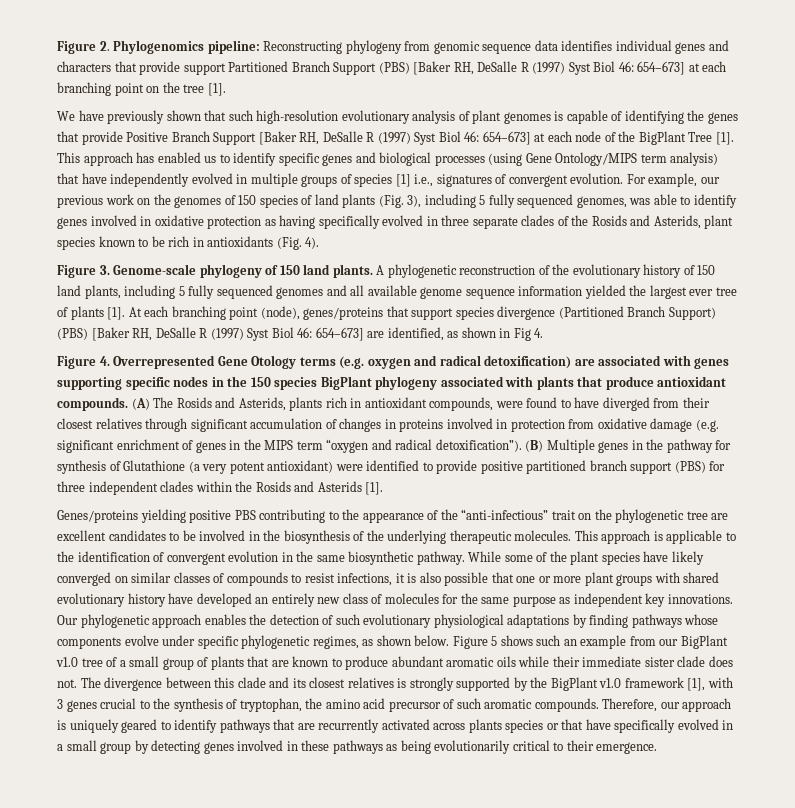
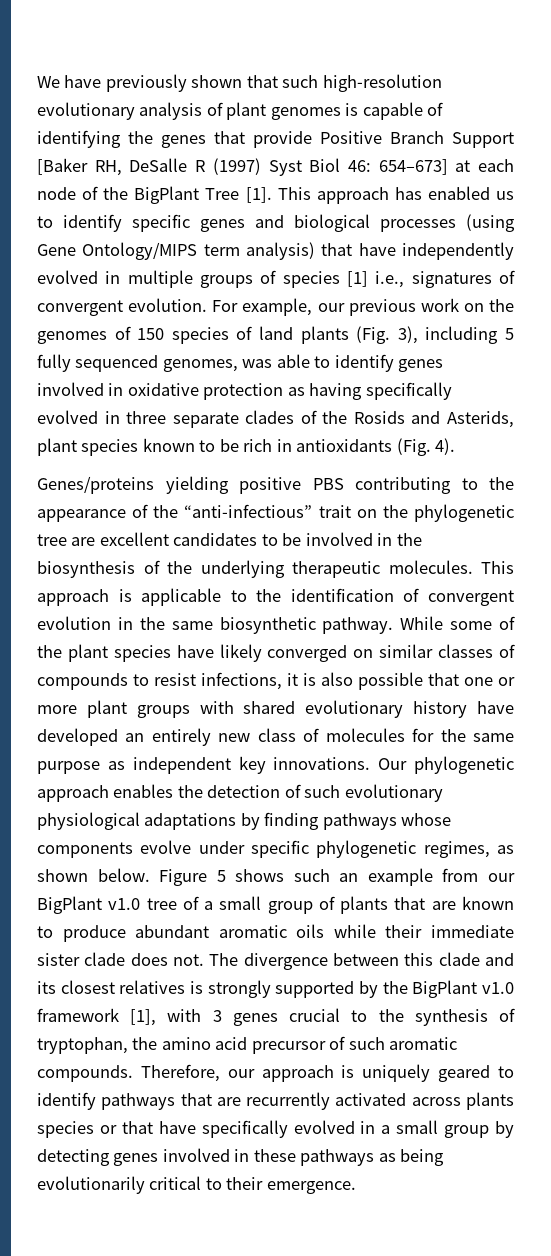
[57,40,729,54] [57,61,727,75] [57,82,226,96] Figure 2. Phylogenomics pipeline: Reconstructing phylogeny from genomic sequence data identifies individual genes and characters that provide support Partitioned Branch Support (PBS) [Baker RH, DeSalle R (1997) Syst Biol 46: 654–673] at each branching point on the tree [1]. // -> (37, 82) none
[57,264,716,278] [57,285,737,299] [57,306,716,320] [57,327,544,341] [57,355,730,369] [57,376,727,390] [57,397,710,411] [57,418,719,432] [57,439,732,453] [57,460,726,474] [57,481,384,495] // Figure 3. Genome-scale phylogeny of 150 land plants. A phylogenetic reconstruction of the evolutionary history of 150 land plants, including 5 fully sequenced genomes and all available genome sequence information yielded the largest ever tree of plants [1]. At each branching point (node), genes/proteins that support species divergence (Partitioned Branch Support) (PBS) [Baker RH, DeSalle R (1997) Syst Biol 46: 654–673] are identified, as shown in Fig 4. // Figure 4. Overrepresented Gene Otology terms (e.g. oxygen and radical detoxification) are associated with genes supporting specific nodes in the 150 species BigPlant phylogeny associated with plants that produce antioxidant compounds. (A) The Rosids and Asterids, plants rich in antioxidant compounds, were found to have diverged from their closest relatives through significant accumulation of changes in proteins involved in protection from oxidative damage (e.g. significant enrichment of genes in the MIPS term “oxygen and radical detoxification”). (B) Multiple genes in the pathway for synthesis of Glutathione (a very potent antioxidant) were identified to provide positive partitioned branch support (PBS) for three independent clades within the Rosids and Asterids [1]. -> (456, 446) none

